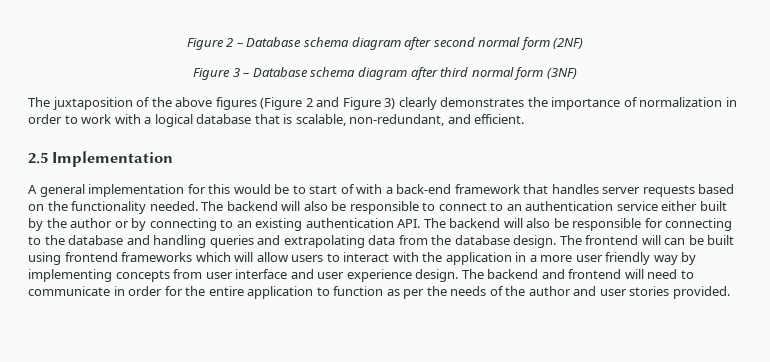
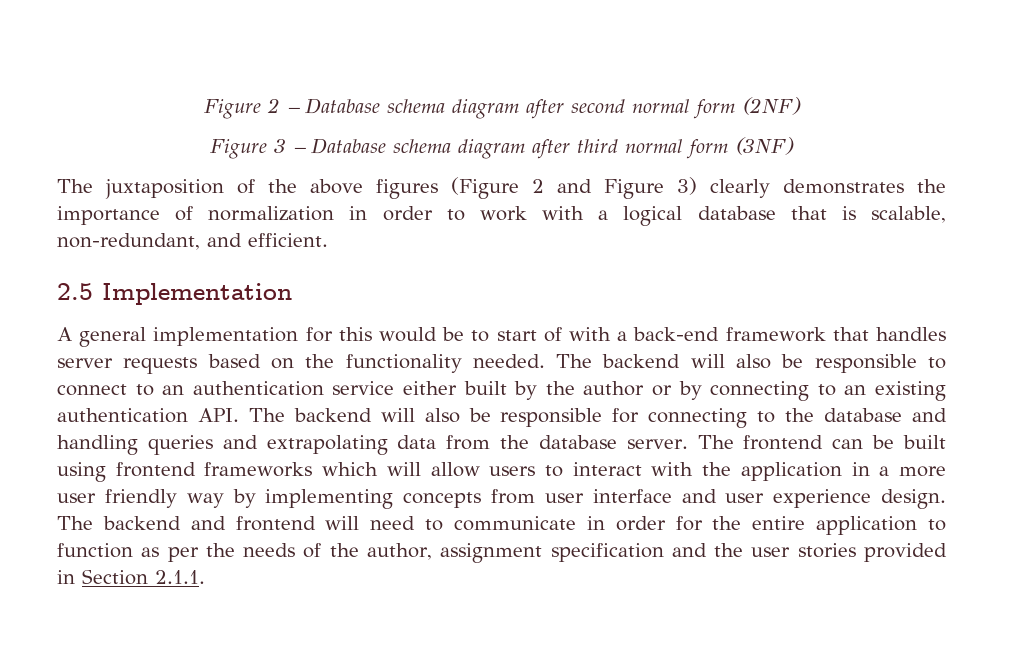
[513,235,557,248] design. -> [626,439,688,449] server.
[641,235,661,245] will -> (824, 442) none
[528,286,730,299] author and user stories provided. -> [367,543,948,563] [57,569,205,585] author, assignment specification and the user stories provided in Section 2.1.1.

